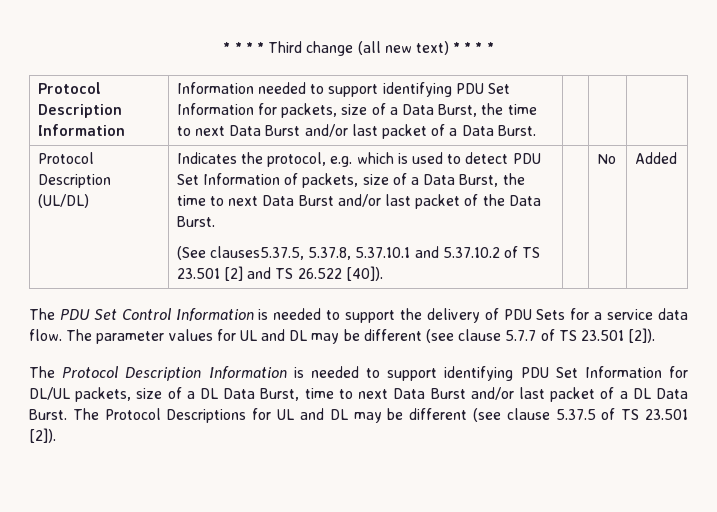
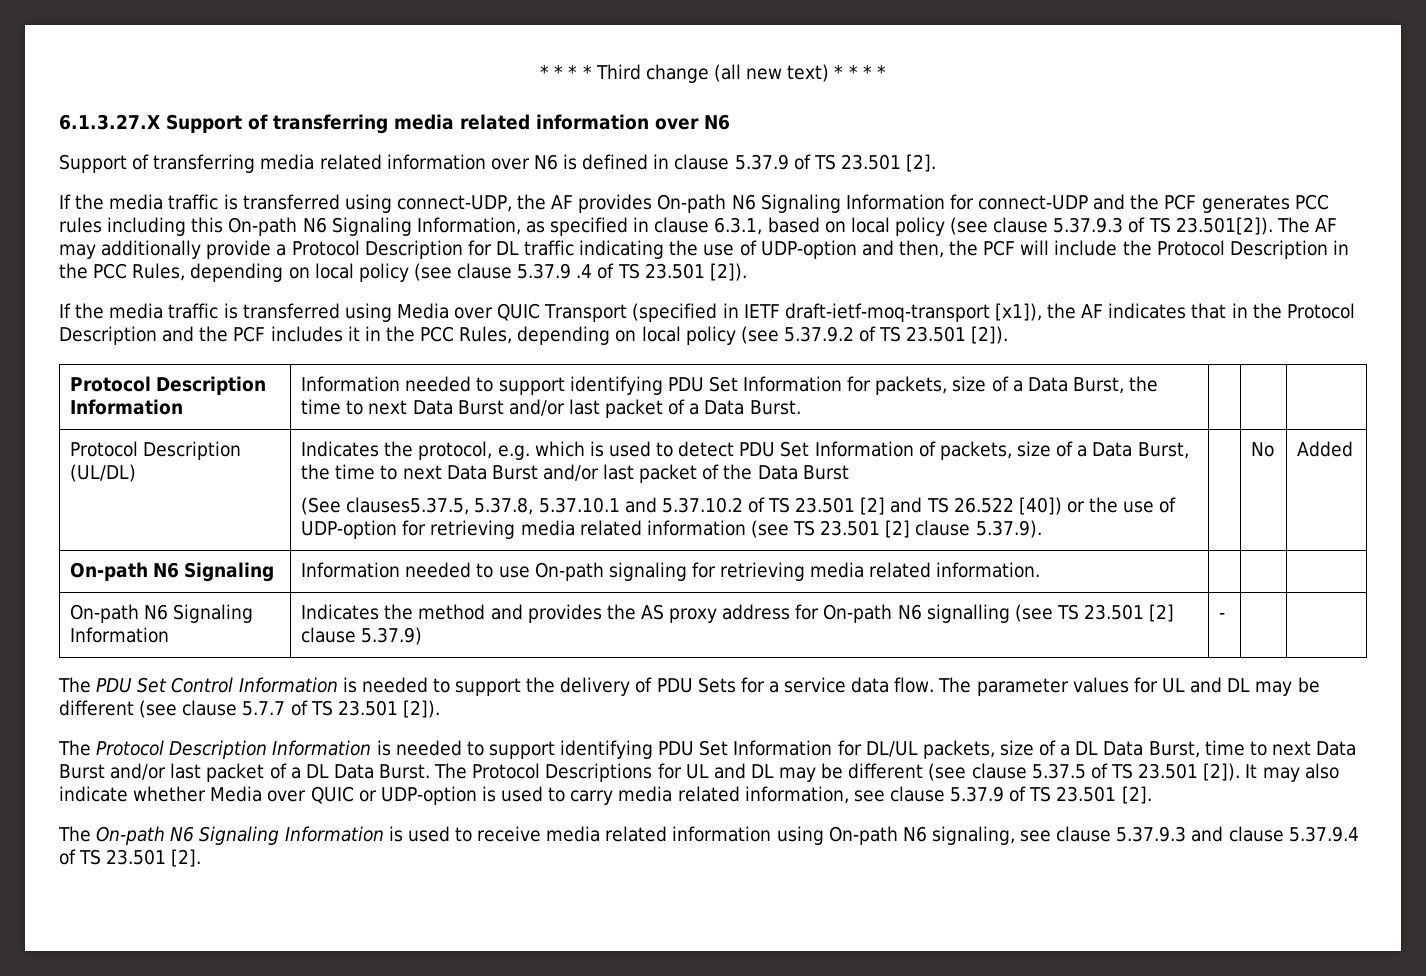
(494, 47) none -> [59,114,730,134] [59,154,937,173] [59,194,1329,213] [59,217,1337,236] [59,240,1349,259] [59,263,747,282] [59,303,1355,322] [59,326,1009,345] // 6.1.3.27.X Support of transferring media related information over N6 // Support of transferring media related information over N6 is defined in clause 5.37.9 of TS 23.501 [2]. // If the media traffic is transferred using connect-UDP, the AF provides On-path N6 Signaling Information for connect-UDP and the PCF generates PCC rules including this On-path N6 Signaling Information, as specified in clause 6.3.1, based on local policy (see clause 5.37.9.3 of TS 23.501[2]). The AF may additionally provide a Protocol Description for DL traffic indicating the use of UDP-option and then, the PCF will include the Protocol Description in the PCC Rules, depending on local policy (see clause 5.37.9 .4 of TS 23.501 [2]). // If the media traffic is transferred using Media over QUIC Transport (specified in IETF draft-ietf-moq-transport [x1]), the AF indicates that in the Protocol Description and the PCF includes it in the PCC Rules, depending on local policy (see 5.37.9.2 of TS 23.501 [2]).
[176,216,215,227] Burst. -> [802,465,849,480] Burst
[345,266,383,281] [596,154,616,164] [634,152,677,164] [40]). | | No | Added -> [1018,497,1177,515] [301,520,1042,539] [1251,442,1275,457] [1297,441,1354,457] [70,562,275,582] [301,562,1041,581] [70,604,254,623] [70,627,170,643] [301,604,1175,623] [301,627,423,645] [1219,613,1226,619] [40]) or the use of UDP-option for retrieving media related information (see TS 23.501 [2] clause 5.37.9). | | No | Added // On-path N6 Signaling | Information needed to use On-path signaling for retrieving media related information. | | | // On-path N6 Signaling Information | Indicates the method and provides the AS proxy address for On-path N6 signalling (see TS 23.501 [2] clause 5.37.9) | - | |
(56, 435) none -> [1245,763,1339,782] [59,786,1152,805] [58,826,1359,845] [59,849,202,867] It may also indicate whether Media over QUIC or UDP-option is used to carry media related information, see clause 5.37.9 of TS 23.501 [2]. // The On-path N6 Signaling Information is used to receive media related information using On-path N6 signaling, see clause 5.37.9.3 and clause 5.37.9.4 of TS 23.501 [2].

